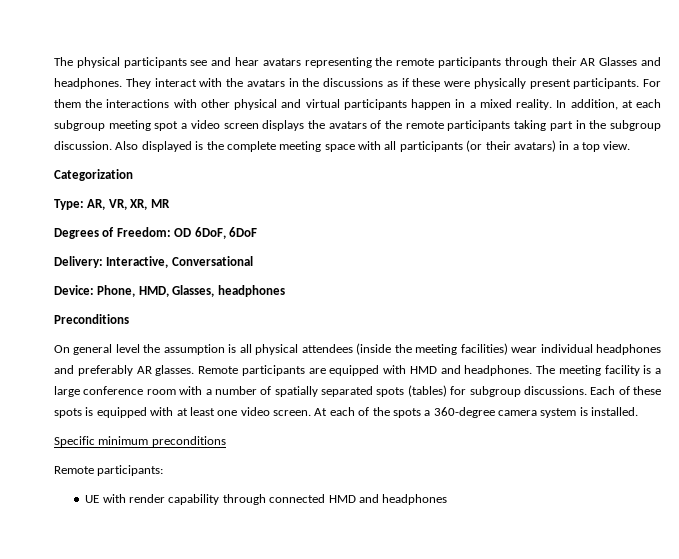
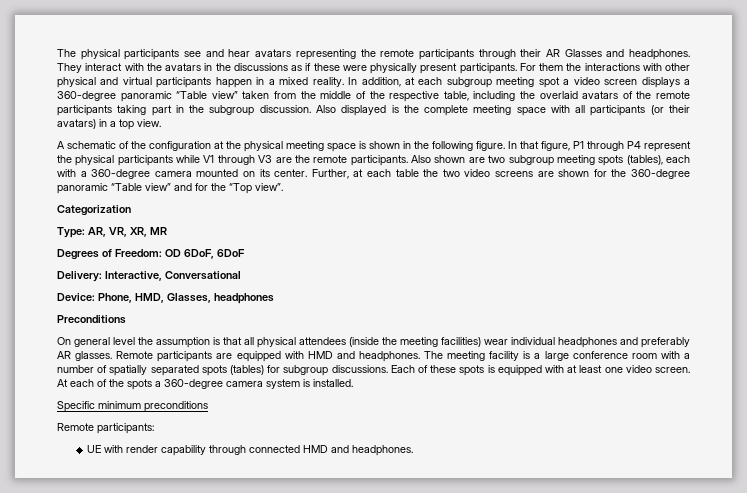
[307,120,325,129] the -> [684,79,690,85] [57,91,578,102] a 360-degree panoramic “Table view” taken from the middle of the respective table, including the overlaid
(631, 145) none -> [57,141,691,152] [57,155,690,166] [57,169,691,179] [57,183,283,194] // A schematic of the configuration at the physical meeting space is shown in the following figure. In that figure, P1 through P4 represent the physical participants while V1 through V3 are the remote participants. Also shown are two subgroup meeting spots (tables), each with a 360-degree camera mounted on its center. Further, at each table the two video screens are shown for the 360-degree panoramic “Table view” and for the “Top view”.
(237, 348) none -> [223,337,242,345] that
[382,494,448,505] headphones -> [352,445,414,456] headphones.

